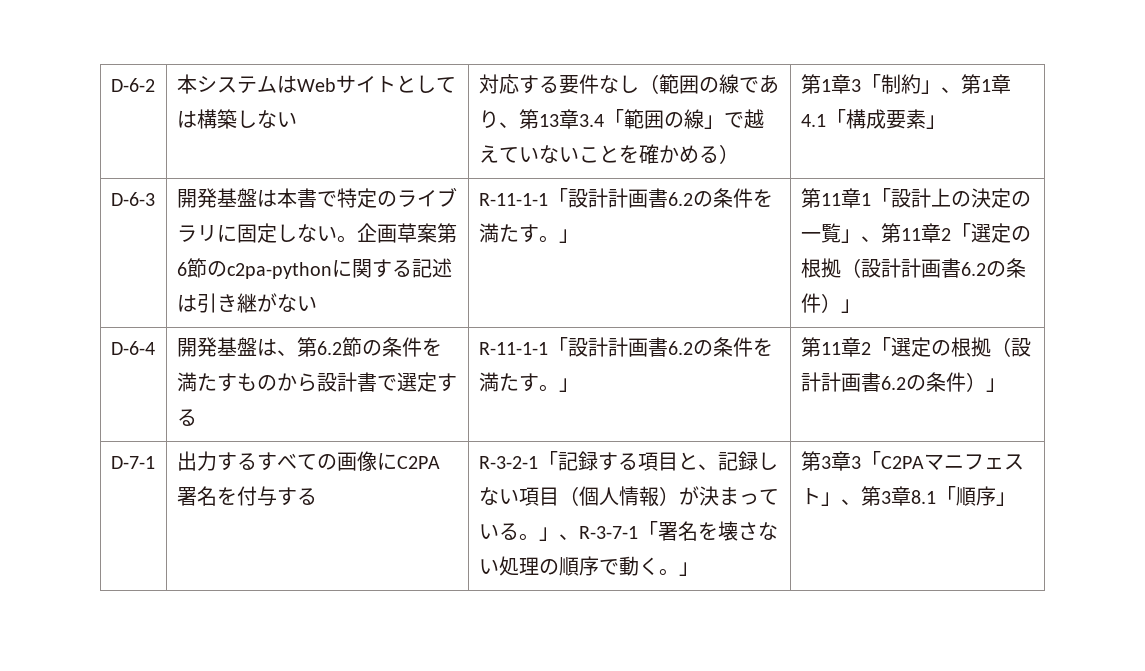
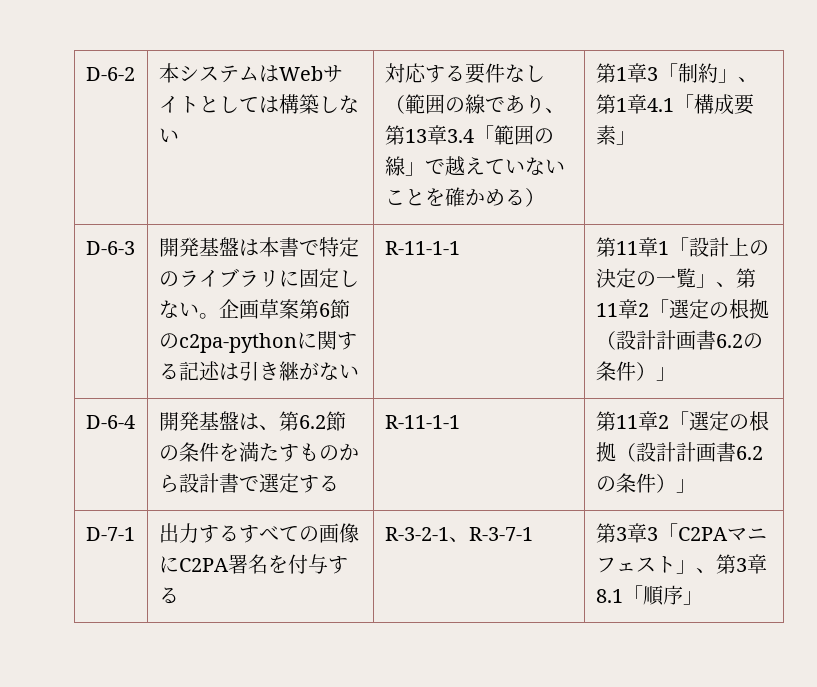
[547,188,773,208] [478,223,579,243] 「設計計画書6.2の条件を満たす。」 -> (460, 248) none
[547,337,773,357] [478,372,579,392] 「設計計画書6.2の条件を満たす。」 -> (460, 422) none
[537,451,778,471] [478,486,779,507] [478,521,778,541] [478,556,699,576] 「記録する項目と、記録しない項目（個人情報）が決まっている。」、R-3-7-1「署名を壊さない処理の順序で動く。」 -> [448,527,533,542] 、R-3-7-1

